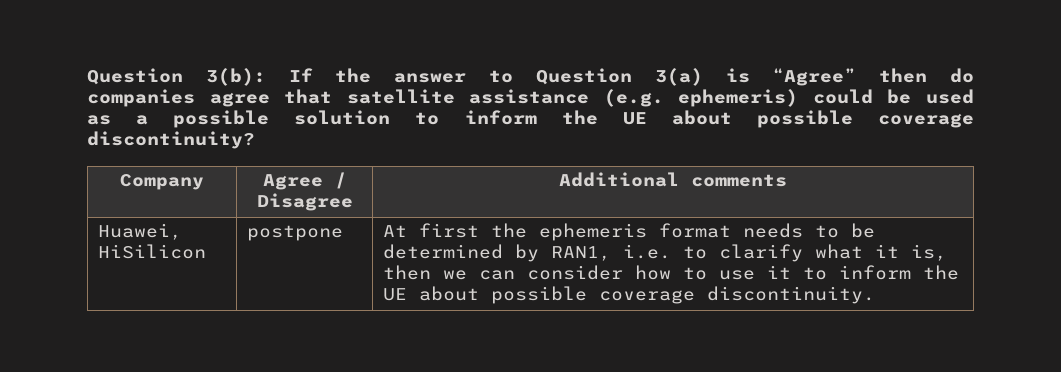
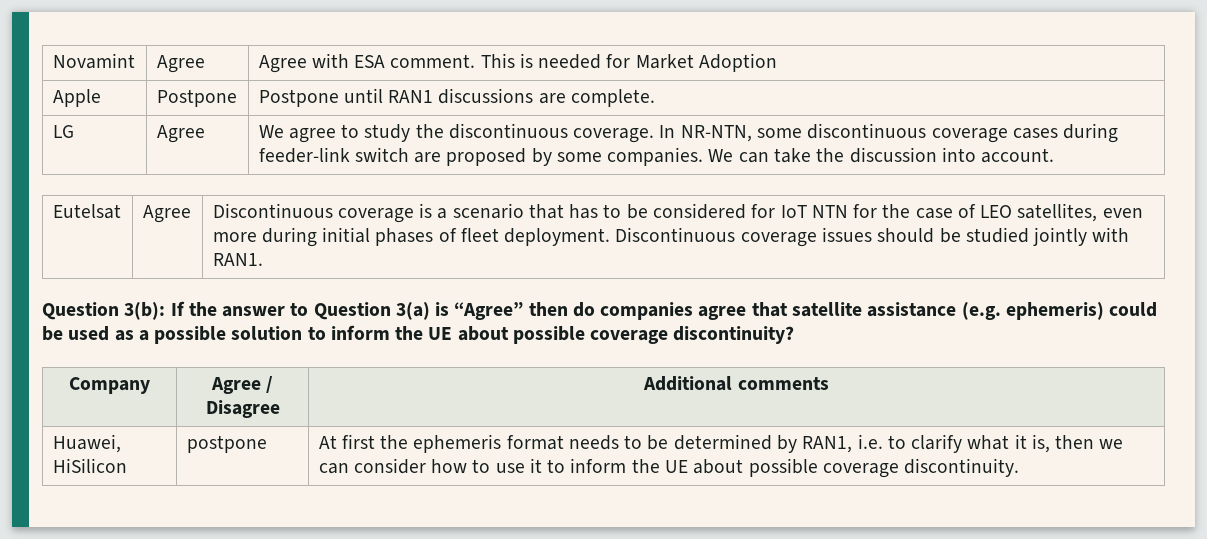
(87, 76) none -> [52,53,135,69] [156,55,205,73] [258,53,778,73] [52,89,101,107] [156,89,237,107] [258,88,655,107] [52,125,74,138] [156,125,205,143] [258,123,1119,143] [258,147,1055,166] [52,204,121,219] [142,205,191,223] [212,203,1143,223] [212,227,1130,247] [212,253,263,266] Novamint | Agree | Agree with ESA comment. This is needed for Market Adoption // Apple | Postpone | Postpone until RAN1 discussions are complete. // LG | Agree | We agree to study the discontinuous coverage. In NR-NTN, some discontinuous coverage cases during feeder-link switch are proposed by some companies. We can take the discussion into account. // Eutelsat | Agree | Discontinuous coverage is a scenario that has to be considered for IoT NTN for the case of LEO satellites, even more during initial phases of fleet deployment. Discontinuous coverage issues should be studied jointly with RAN1. //

